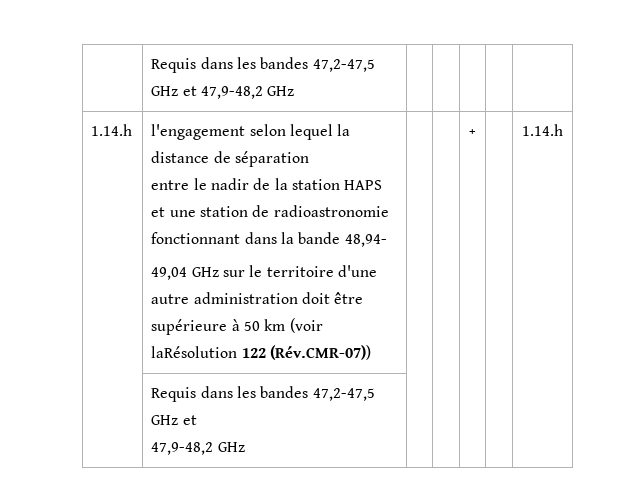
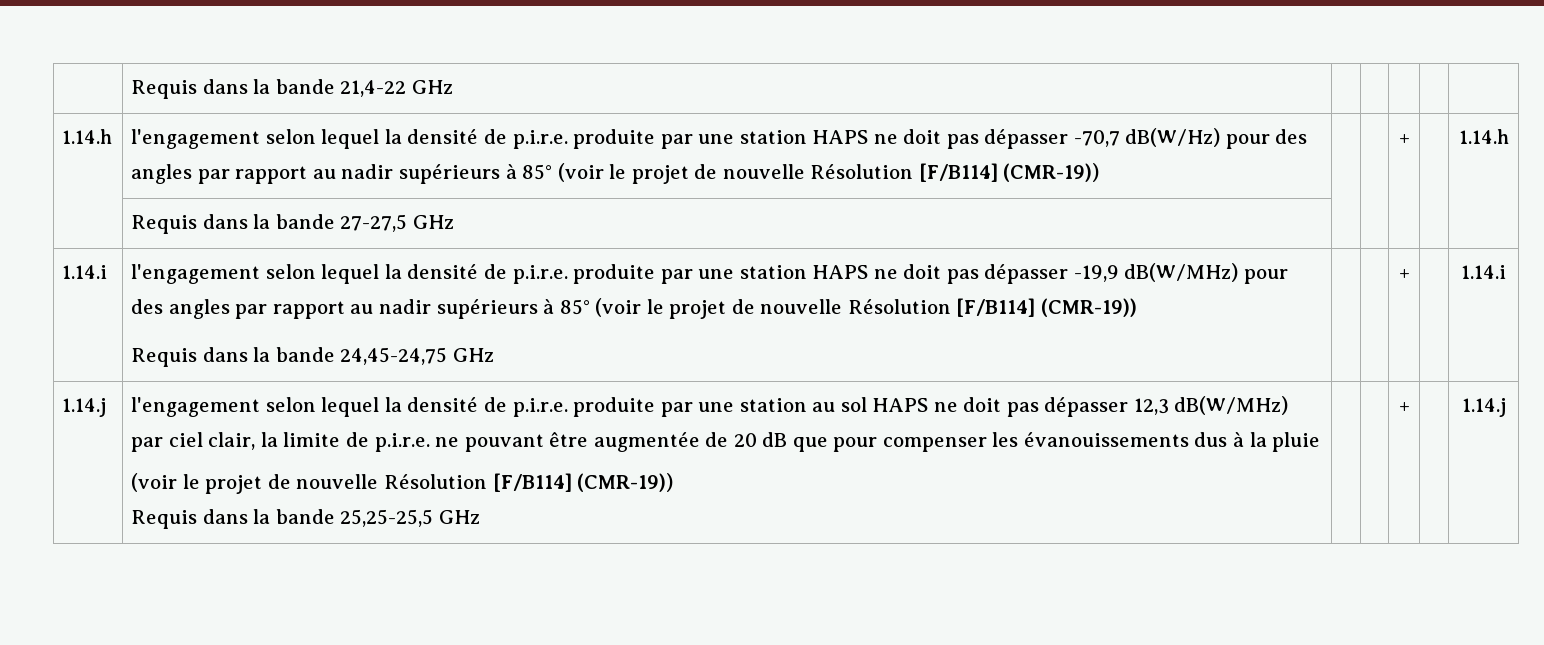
[151,57,375,73] [151,86,263,99] | Requis dans les bandes 47,2-47,5 GHz et 47,9-48,2 -> [131,79,407,99] | Requis dans la bande 21,4-22
[151,151,309,167] [151,178,383,190] [151,205,389,217] [151,232,387,247] [151,265,377,280] [151,292,364,304] [151,318,323,335] [151,345,371,360] [469,129,476,136] [522,124,563,136] [151,386,375,402] [151,415,197,425] [151,442,245,455] distance de séparation // entre le nadir de la station HAPS et une station de radioastronomie fonctionnant dans la bande 48,94- // 49,04 GHz sur le territoire d'une autre administration doit être supérieure à 50 km (voir laRésolution 122 (Rév.CMR-07)) | | | + | | 1.14.h // | Requis dans les bandes 47,2-47,5 GHz et // 47,9-48,2 GHz | | | | | -> [407,128,1308,149] [131,163,1100,184] [1398,134,1410,144] [1458,129,1509,144] [131,214,454,234] [62,265,108,279] [131,263,1288,284] [131,298,1137,319] [131,347,494,367] [1398,269,1410,279] [1461,265,1506,279] [62,398,107,417] [131,396,1289,417] [131,432,1321,452] [131,473,674,494] [131,509,480,529] [1398,402,1410,412] [1461,398,1506,417] densité de p.i.r.e. produite par une station HAPS ne doit pas dépasser -70,7 dB(W/Hz) pour des angles par rapport au nadir supérieurs à 85° (voir le projet de nouvelle Résolution [F/B114] (CMR-19)) | | | + | | 1.14.h // | Requis dans la bande 27-27,5 GHz | | | | | // 1.14.i | l'engagement selon lequel la densité de p.i.r.e. produite par une station HAPS ne doit pas dépasser -19,9 dB(W/MHz) pour des angles par rapport au nadir supérieurs à 85° (voir le projet de nouvelle Résolution [F/B114] (CMR-19)) // Requis dans la bande 24,45-24,75 GHz | | | + | | 1.14.i // 1.14.j | l'engagement selon lequel la densité de p.i.r.e. produite par une station au sol HAPS ne doit pas dépasser 12,3 dB(W/MHz) par ciel clair, la limite de p.i.r.e. ne pouvant être augmentée de 20 dB que pour compenser les évanouissements dus à la pluie // (voir le projet de nouvelle Résolution [F/B114] (CMR-19)) // Requis dans la bande 25,25-25,5 GHz | | | + | | 1.14.j

